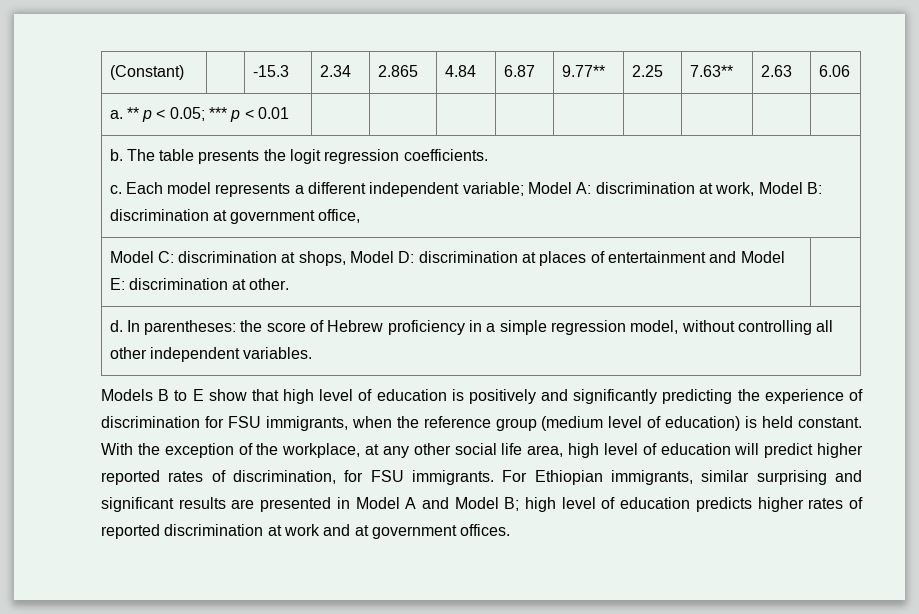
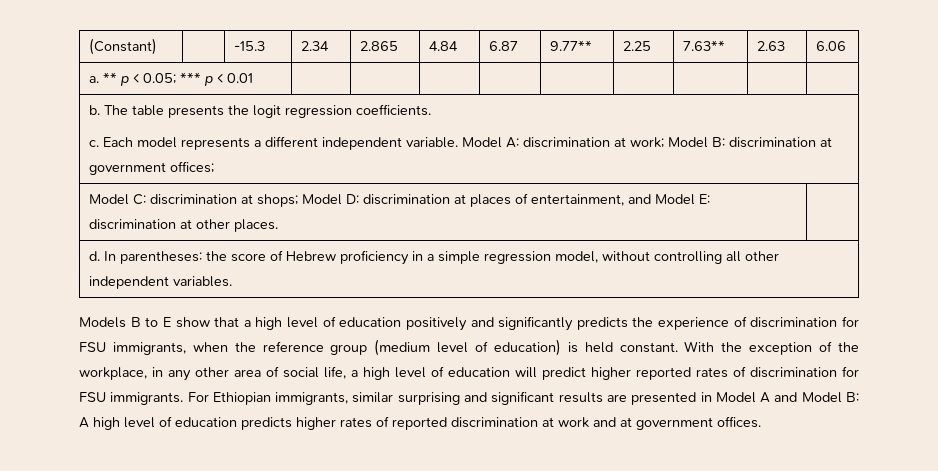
[462,182,524,196] variable; -> [405,137,458,148] variable.
[715,182,755,196] work, -> [629,137,664,148] work;
[318,209,361,223] office, -> [169,161,214,173] offices;
[298,251,346,266] shops, -> [256,194,298,207] shops;
[608,251,707,263] entertainment -> [530,194,624,206] entertainment,
[249,278,290,290] other. -> [195,219,278,232] other places.
[283,389,464,404] high level of education is -> [243,316,402,330] a high level of education
[662,389,733,404] predicting -> [576,317,628,330] predicts
[365,444,380,455] at -> [152,367,163,377] in
[454,443,564,457] social life area, -> [234,366,358,379] area of social life, a
[233,470,336,484] discrimination, -> [750,367,837,378] discrimination
[504,497,520,511] B; -> [845,392,859,402] [79,417,89,428] B: A

